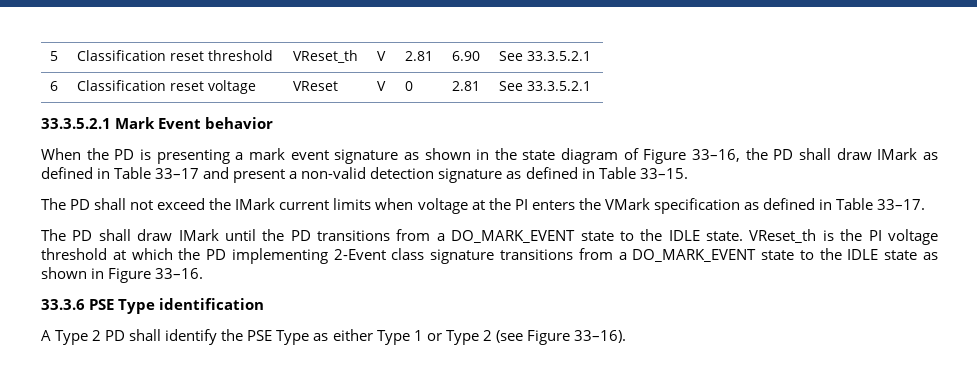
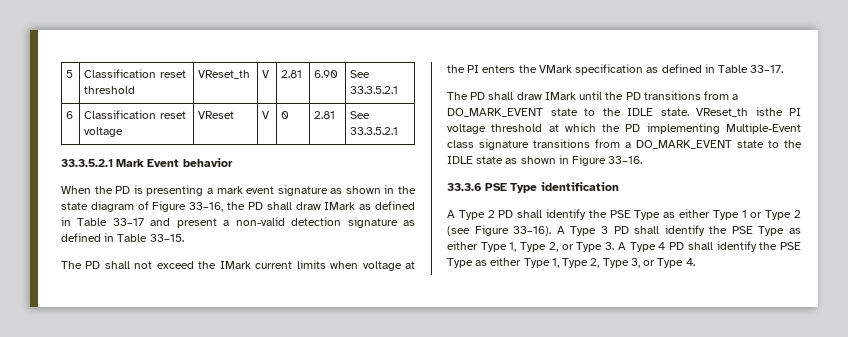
[822,229,863,241] is the -> [755,107,783,116] isthe
[333,249,386,260] 2-Event -> [726,123,801,134] Multiple-Event
(626, 336) none -> [556,225,801,236] [447,241,801,252] [447,257,695,268] A Type 3 PD shall identify the PSE Type as either Type 1, Type 2, or Type 3. A Type 4 PD shall identify the PSE Type as either Type 1, Type 2, Type 3, or Type 4.

